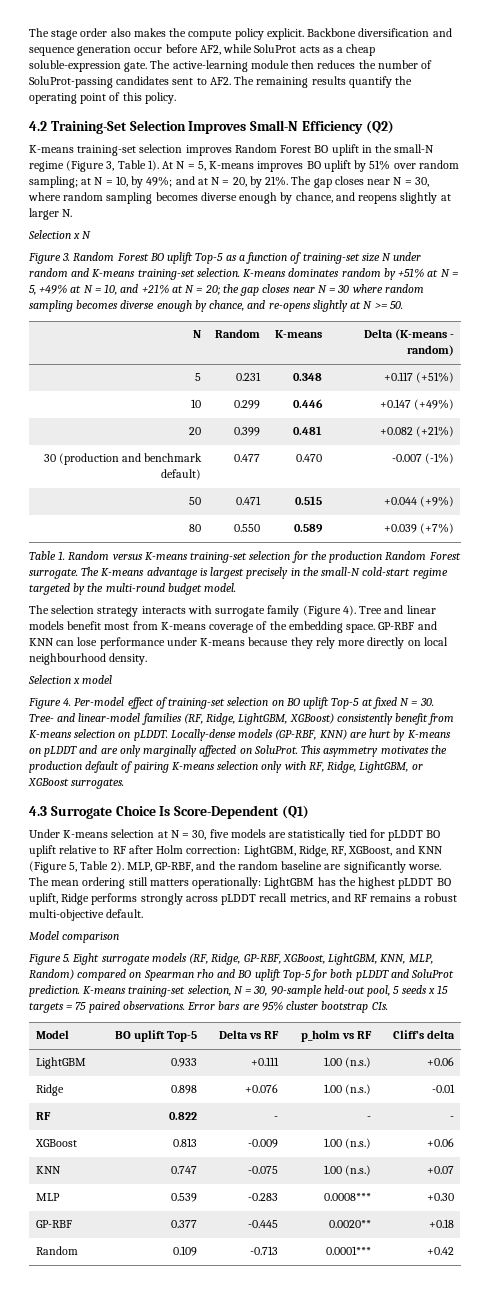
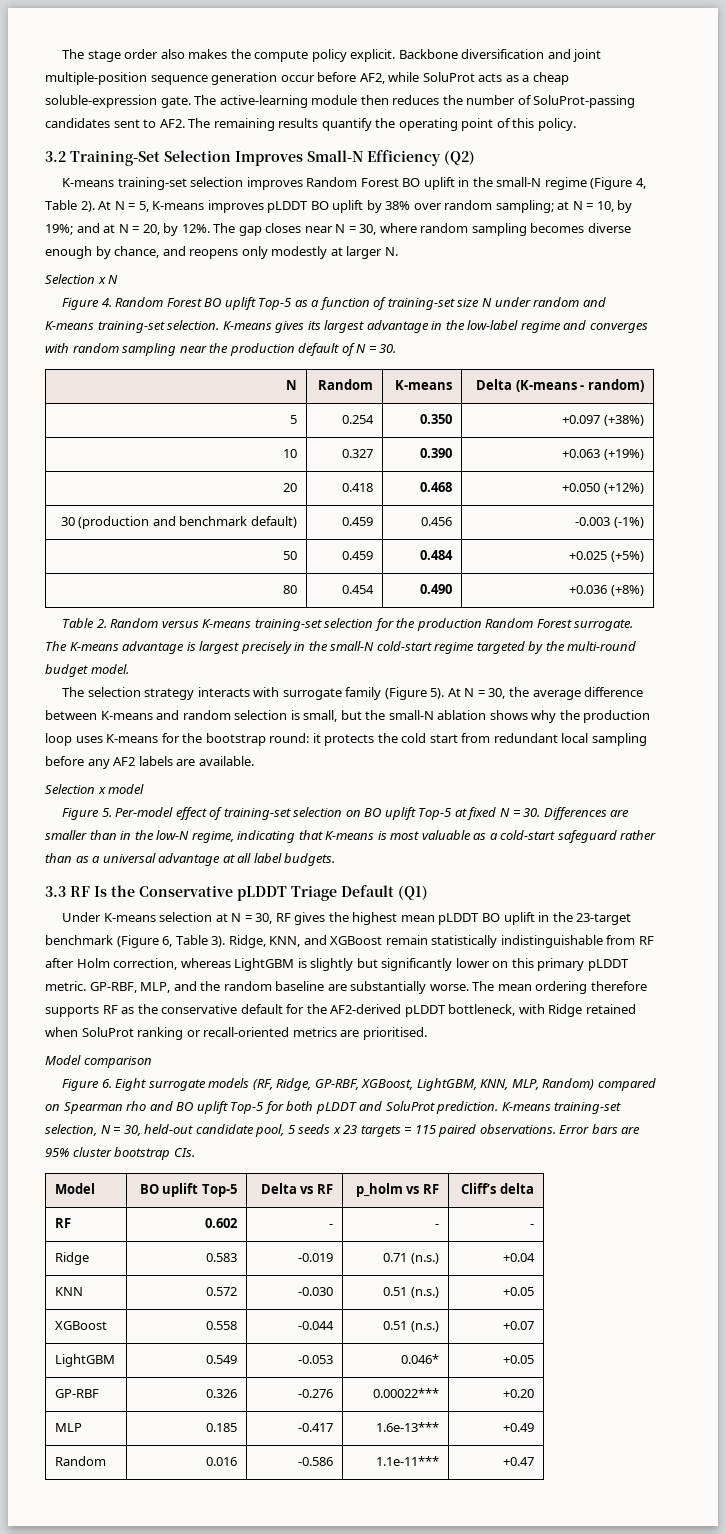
(452, 32) none -> [573,49,602,62] [45,72,147,85] joint multiple-position
[29,121,47,131] 4.2 -> [45,151,66,162] 3.2
[106,160,159,171] 3, Table 1). -> [635,178,646,189] [45,200,95,212] 4, Table 2).
(304, 166) none -> [267,201,309,213] pLDDT
[369,160,391,170] 51% -> [385,201,411,210] 38%
[146,176,173,187] 49%; -> [45,224,73,235] 19%;
[265,176,289,186] 21%. -> [181,224,210,233] 12%.
[400,192,438,204] slightly -> [241,246,328,259] only modestly
[62,253,71,261] 3. -> [101,298,112,307] 4.
[288,268,459,280] [29,284,424,296] [29,300,403,312] dominates random by +51% at N = 5, +49% at N = 10, and +21% at N = 20; the gap closes near N = 30 where random sampling becomes diverse enough by chance, and re-opens slightly at N >= 50. -> [275,320,648,333] [45,343,397,356] gives its largest advantage in the low-label regime and converges with random sampling near the production default of N = 30.
[236,372,262,381] [293,373,323,381] [384,372,455,383] [191,399,202,408] [234,400,261,409] [293,399,324,408] [380,399,455,410] [189,427,202,435] [234,427,261,436] [293,426,323,435] [380,426,455,437] 0.231 | 0.348 | +0.117 (+51%) // 10 | 0.299 | 0.446 | +0.147 (+49%) // 20 | 0.399 | 0.481 | +0.082 (+21%) -> [341,415,374,424] [419,414,452,424] [562,415,644,426] [282,449,297,458] [341,449,373,458] [419,448,452,458] [562,449,644,460] [282,483,297,492] [341,483,373,492] [419,482,452,492] [562,483,644,494] 0.254 | 0.350 | +0.097 (+38%) // 10 | 0.327 | 0.390 | +0.063 (+19%) // 20 | 0.418 | 0.468 | +0.050 (+12%)
[234,454,261,462] [296,454,323,462] [392,454,423,462] 0.477 | 0.470 | -0.007 -> [341,517,373,526] [420,517,452,526] [575,517,611,526] 0.459 | 0.456 | -0.003
[236,496,262,505] [295,496,323,505] [384,496,455,507] [189,524,202,532] [234,524,261,532] [294,524,324,533] [384,523,455,534] [29,551,66,560] 0.471 | 0.515 | +0.044 (+9%) // 80 | 0.550 | 0.589 | +0.039 (+7%) // Table 1. -> [341,551,373,560] [419,550,453,560] [569,551,644,562] [282,585,297,594] [341,585,374,594] [419,584,452,594] [569,585,644,596] [62,618,107,628] 0.459 | 0.484 | +0.025 (+5%) // 80 | 0.454 | 0.490 | +0.036 (+8%) // Table 2.
[342,605,436,616] [29,621,437,633] [29,637,448,649] [29,653,148,665] 4). Tree and linear models benefit most from K-means coverage of the embedding space. GP-RBF and KNN can lose performance under K-means because they rely more directly on local neighbourhood density. -> [430,687,644,700] [45,710,651,723] [45,733,647,746] [45,756,254,769] 5). At N = 30, the average difference between K-means and random selection is small, but the small-N ablation shows why the production loop uses K-means for the bootstrap round: it protects the cold start from redundant local sampling before any AF2 labels are available.
[63,698,72,706] 4. -> [101,808,112,817] 5.
[29,713,455,725] [29,729,451,741] [29,745,447,757] [29,761,423,773] [28,778,125,789] [29,805,280,819] Tree- and linear-model families (RF, Ridge, LightGBM, XGBoost) consistently benefit from K-means selection on pLDDT. Locally-dense models (GP-RBF, KNN) are hurt by K-means on pLDDT and are only marginally affected on SoluProt. This asymmetry motivates the production default of pairing K-means selection only with RF, Ridge, LightGBM, or XGBoost surrogates. // 4.3 Surrogate Choice Is Score-Dependent -> [543,807,630,820] [45,830,657,843] [45,853,336,866] [45,885,394,901] Differences are smaller than in the low-N regime, indicating that K-means is most valuable as a cold-start safeguard rather than as a universal advantage at all label budgets. // 3.3 RF Is the Conservative pLDDT Triage Default
[209,829,441,841] [29,845,443,857] [29,861,194,873] five models are statistically tied for pLDDT BO uplift relative to RF after Holm correction: LightGBM, Ridge, RF, XGBoost, and KNN (Figure 5, Table 2). MLP, GP-RBF, -> [275,912,632,925] [45,935,654,948] [45,958,629,971] [45,981,171,993] RF gives the highest mean pLDDT BO uplift in the 23-target benchmark (Figure 6, Table 3). Ridge, KNN, and XGBoost remain statistically indistinguishable from RF after Holm correction, whereas LightGBM is slightly but significantly lower on this primary pLDDT metric. GP-RBF, MLP,
[343,861,406,873] significantly -> [350,981,427,994] substantially
[128,877,451,889] [29,893,457,905] [29,909,144,921] still matters operationally: LightGBM has the highest pLDDT BO uplift, Ridge performs strongly across pLDDT recall metrics, and RF remains a robust multi-objective default. -> [590,981,647,991] [45,1004,636,1017] [45,1027,427,1040] therefore supports RF as the conservative default for the AF2-derived pLDDT bottleneck, with Ridge retained when SoluProt ranking or recall-oriented metrics are prioritised.
[63,954,71,962] 5. -> [101,1079,112,1088] 6.
[270,985,365,997] 90-sample held-out -> [144,1124,254,1134] held-out candidate
[437,985,449,994] 15 -> [343,1125,358,1134] 23
[75,1002,87,1010] 75 -> [414,1125,436,1134] 115
[35,1057,86,1069] [171,1058,198,1067] [251,1057,280,1066] [324,1057,372,1068] [427,1057,455,1066] [35,1084,64,1096] [171,1085,198,1094] [245,1084,279,1093] [324,1084,372,1095] [432,1084,456,1093] [35,1112,51,1120] [169,1112,198,1120] // LightGBM | 0.933 | +0.111 | 1.00 (n.s.) | +0.06 // Ridge | 0.898 | +0.076 | 1.00 (n.s.) | -0.01 // RF | 0.822 -> [55,1218,72,1228] [204,1218,237,1228] // RF | 0.602
[34,1139,77,1147] [173,1138,198,1147] [248,1139,279,1148] [324,1138,372,1149] [427,1138,455,1147] XGBoost | 0.813 | -0.009 | 1.00 (n.s.) | +0.06 -> [55,1252,90,1265] [205,1253,237,1262] [297,1253,333,1262] [383,1253,439,1264] [502,1253,535,1262] Ridge | 0.583 | -0.019 | 0.71 (n.s.) | +0.04
[171,1166,198,1174] [248,1166,279,1174] [324,1165,372,1176] [427,1166,455,1174] [35,1193,60,1201] [171,1193,198,1202] [248,1193,279,1201] [324,1193,372,1201] [427,1193,455,1201] [35,1220,72,1228] [171,1220,198,1228] [248,1220,279,1228] [329,1220,372,1228] [429,1219,455,1228] [35,1246,78,1255] [173,1246,198,1256] [250,1246,279,1255] [326,1246,372,1255] [427,1247,455,1255] 0.747 | -0.075 | 1.00 (n.s.) | +0.07 // MLP | 0.539 | -0.283 | 0.0008*** | +0.30 // GP-RBF | 0.377 | -0.445 | 0.0020** | +0.18 // Random | 0.109 | -0.713 | 0.0001*** | +0.42 -> [205,1287,237,1296] [297,1287,333,1296] [383,1287,439,1298] [502,1287,534,1296] [55,1321,108,1330] [205,1321,237,1330] [297,1321,334,1330] [383,1321,439,1332] [502,1321,534,1330] [55,1354,116,1367] [205,1355,237,1364] [297,1355,333,1364] [400,1354,439,1364] [502,1355,534,1364] [55,1389,100,1398] [205,1389,237,1398] [297,1389,333,1398] [372,1388,439,1398] [502,1389,534,1398] [55,1423,83,1432] [205,1423,237,1432] [297,1423,333,1432] [375,1422,439,1432] [502,1423,534,1432] [55,1456,107,1466] [205,1457,237,1466] [297,1457,333,1466] [375,1456,439,1466] [502,1457,534,1466] 0.572 | -0.030 | 0.51 (n.s.) | +0.05 // XGBoost | 0.558 | -0.044 | 0.51 (n.s.) | +0.07 // LightGBM | 0.549 | -0.053 | 0.046* | +0.05 // GP-RBF | 0.326 | -0.276 | 0.00022*** | +0.20 // MLP | 0.185 | -0.417 | 1.6e-13*** | +0.49 // Random | 0.016 | -0.586 | 1.1e-11*** | +0.47

